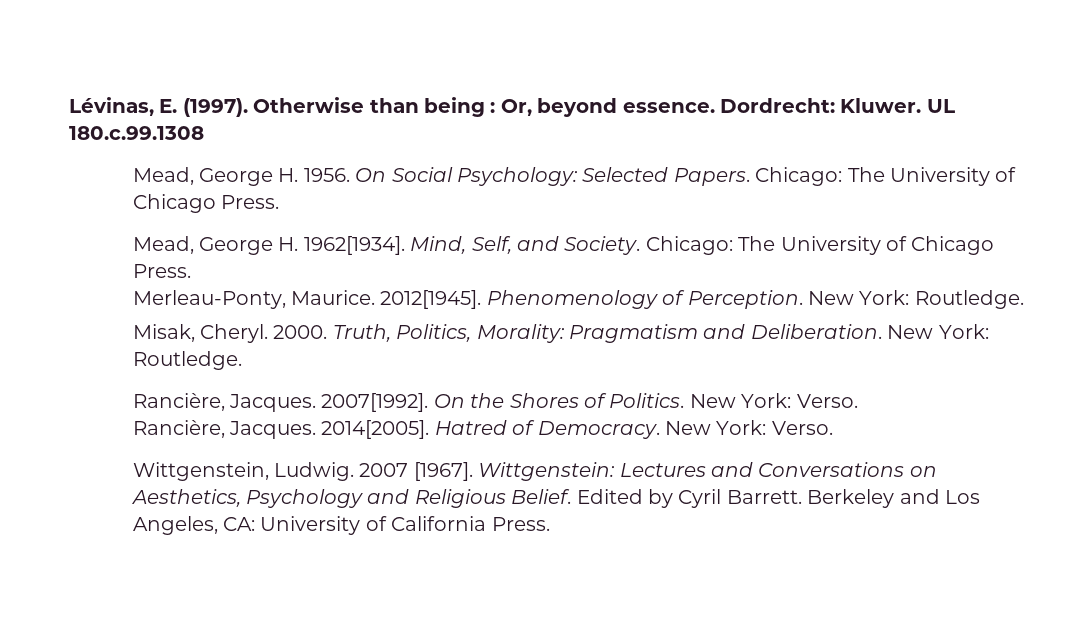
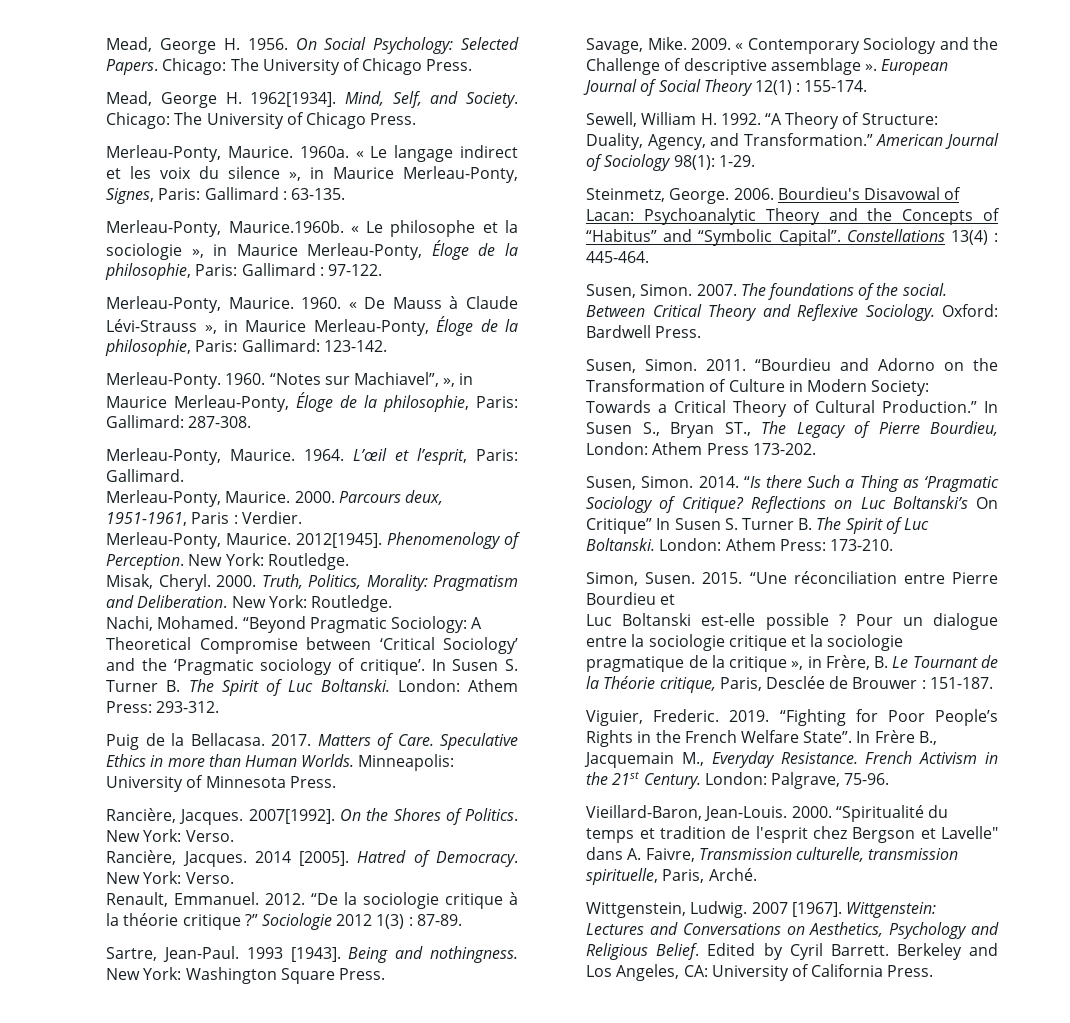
[69,97,955,117] [69,126,204,140] Lévinas, E. (1997). Otherwise than being : Or, beyond essence. Dordrecht: Kluwer. UL 180.c.99.1308 // -> (106, 44) none
(191, 271) none -> [106,145,518,162] [106,166,518,183] [106,187,345,204] [106,220,518,237] [106,240,518,260] [105,263,382,280] [106,296,518,313] [106,316,518,336] [105,339,387,356] [106,372,474,389] [106,392,518,412] [106,415,252,428] [106,448,518,465] [106,469,185,482] [106,490,443,507] [106,511,302,526] // Merleau-Ponty, Maurice. 1960a. « Le langage indirect et les voix du silence », in Maurice Merleau-Ponty, Signes, Paris: Gallimard : 63-135. // Merleau-Ponty, Maurice.1960b. « Le philosophe et la sociologie », in Maurice Merleau-Ponty, Éloge de la philosophie, Paris: Gallimard : 97-122. // Merleau-Ponty, Maurice. 1960. « De Mauss à Claude Lévi-Strauss », in Maurice Merleau-Ponty, Éloge de la philosophie, Paris: Gallimard: 123-142. // Merleau-Ponty. 1960. “Notes sur Machiavel”, », in Maurice Merleau-Ponty, Éloge de la philosophie, Paris: Gallimard: 287-308. // Merleau-Ponty, Maurice. 1964. L’œil et l’esprit, Paris: Gallimard. // Merleau-Ponty, Maurice. 2000. Parcours deux, 1951-1961, Paris : Verdier.
(242, 360) none -> [106,616,483,633] [106,637,518,654] [106,658,518,675] [106,679,518,696] [106,701,220,713] [106,733,518,750] [106,754,455,771] [106,775,336,792] // Nachi, Mohamed. “Beyond Pragmatic Sociology: A Theoretical Compromise between ‘Critical Sociology’ and the ‘Pragmatic sociology of critique’. In Susen S. Turner B. The Spirit of Luc Boltanski. London: Athem Press: 293-312. // Puig de la Bellacasa. 2017. Matters of Care. Speculative Ethics in more than Human Worlds. Minneapolis: University of Minnesota Press.
[321,420,430,439] 2014[2005]. -> [254,851,350,866] 2014 [2005].
(833, 428) none -> [106,892,518,909] [106,913,462,930] [106,946,518,963] [106,967,385,984] [586,37,998,54] [586,58,949,75] [583,79,868,96] [586,112,938,129] [586,133,999,150] [586,154,755,171] [586,187,962,204] [586,208,1000,225] [586,229,998,246] [586,251,650,263] [586,283,947,300] [586,304,998,321] [586,325,702,338] [586,358,998,373] [586,379,930,396] [586,400,998,417] [586,421,998,438] [586,442,816,455] [586,475,1000,492] [586,496,998,513] [586,517,929,534] [586,538,893,551] [586,571,998,586] [586,592,676,605] [586,613,998,630] [586,634,904,651] [586,655,998,672] [586,676,993,693] [586,709,998,726] [586,730,937,747] [584,751,998,768] [586,772,890,789] [586,805,948,822] [586,826,998,843] [586,847,959,862] [586,868,757,885] // Renault, Emmanuel. 2012. “De la sociologie critique à la théorie critique ?” Sociologie 2012 1(3) : 87-89. // Sartre, Jean-Paul. 1993 [1943]. Being and nothingness. New York: Washington Square Press. // Savage, Mike. 2009. « Contemporary Sociology and the Challenge of descriptive assemblage ». European Journal of Social Theory 12(1) : 155-174. // Sewell, William H. 1992. “A Theory of Structure: Duality, Agency, and Transformation.” American Journal of Sociology 98(1): 1-29. // Steinmetz, George. 2006. Bourdieu's Disavowal of Lacan: Psychoanalytic Theory and the Concepts of “Habitus” and “Symbolic Capital”. Constellations 13(4) : 445-464. // Susen, Simon. 2007. The foundations of the social. Between Critical Theory and Reflexive Sociology. Oxford: Bardwell Press. // Susen, Simon. 2011. “Bourdieu and Adorno on the Transformation of Culture in Modern Society: Towards a Critical Theory of Cultural Production.” In Susen S., Bryan ST., The Legacy of Pierre Bourdieu, London: Athem Press 173-202. // Susen, Simon. 2014. “Is there Such a Thing as ‘Pragmatic Sociology of Critique? Reflections on Luc Boltanski’s On Critique” In Susen S. Turner B. The Spirit of Luc Boltanski. London: Athem Press: 173-210. // Simon, Susen. 2015. “Une réconciliation entre Pierre Bourdieu et // Luc Boltanski est-elle possible ? Pour un dialogue entre la sociologie critique et la sociologie pragmatique de la critique », in Frère, B. Le Tournant de la Théorie critique, Paris, Desclée de Brouwer : 151-187. // Viguier, Frederic. 2019. “Fighting for Poor People’s Rights in the French Welfare State”. In Frère B., Jacquemain M., Everyday Resistance. French Activism in the 21st Century. London: Palgrave, 75-96. // Vieillard-Baron, Jean-Louis. 2000. “Spiritualité du temps et tradition de l'esprit chez Bergson et Lavelle" dans A. Faivre, Transmission culturelle, transmission spirituelle, Paris, Arché.

